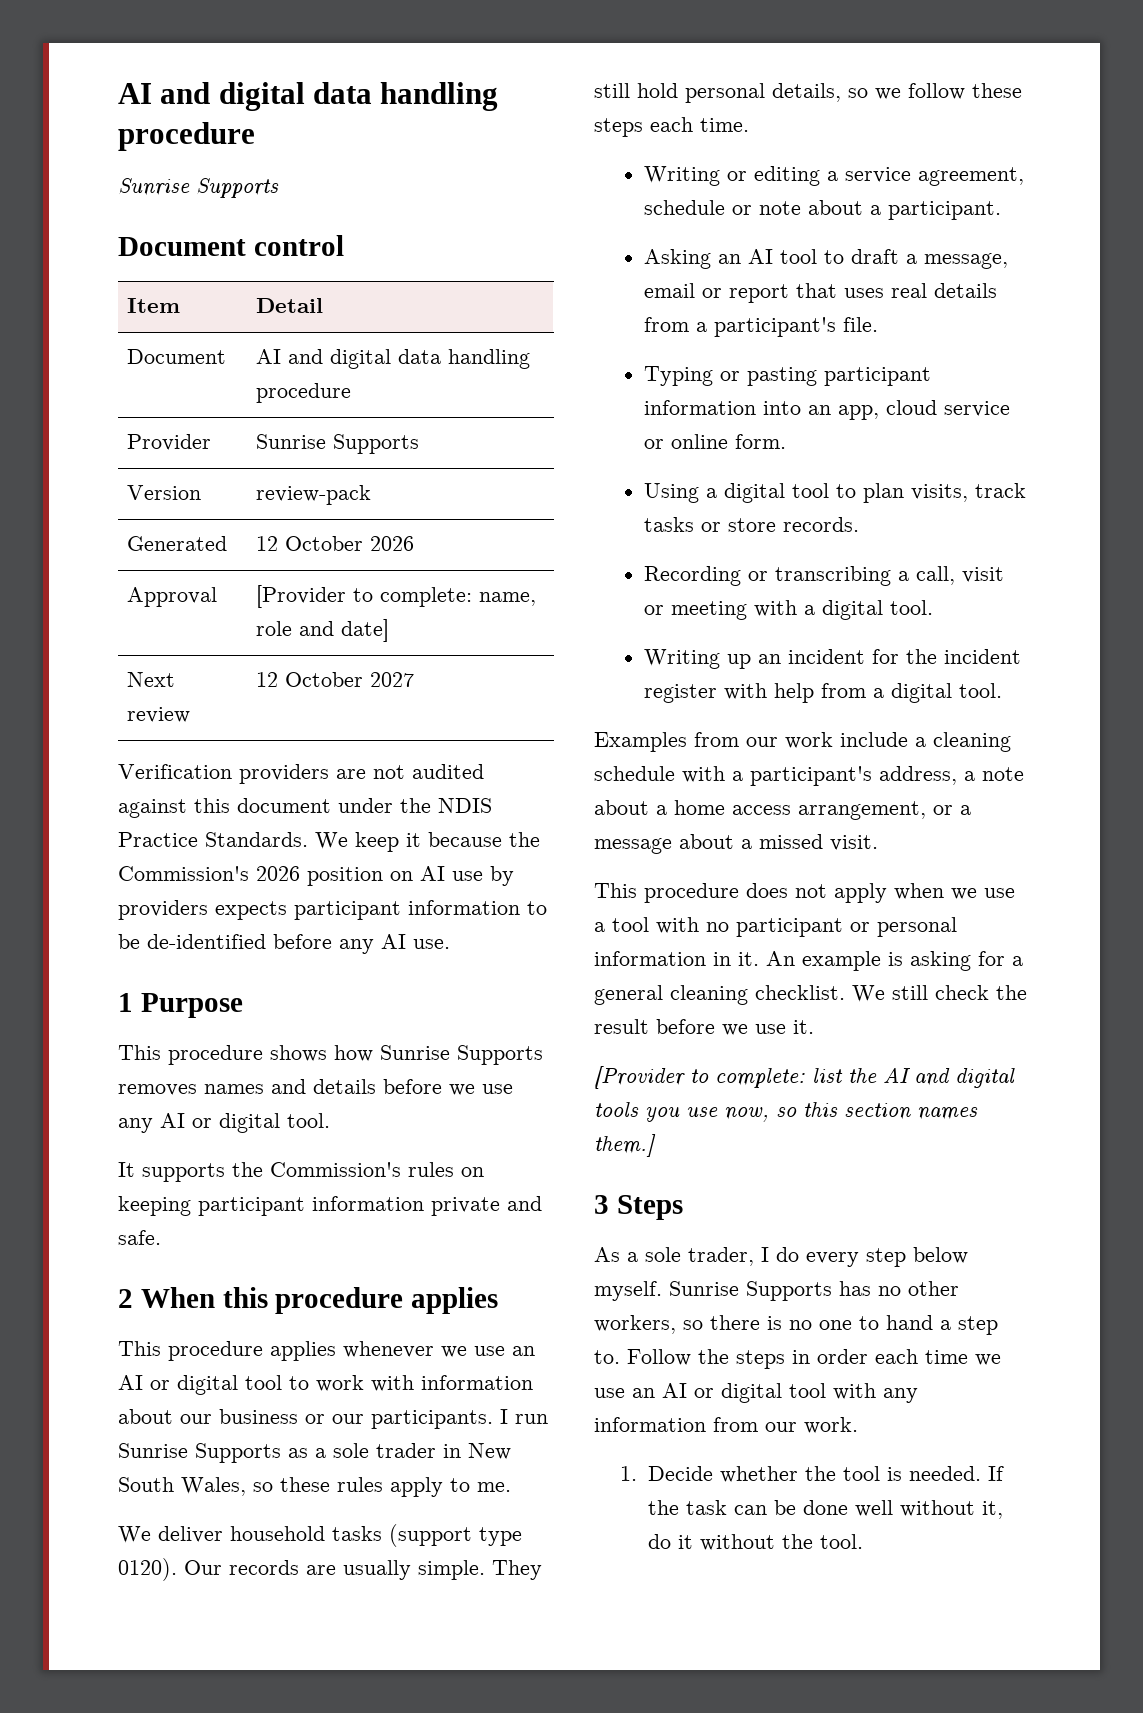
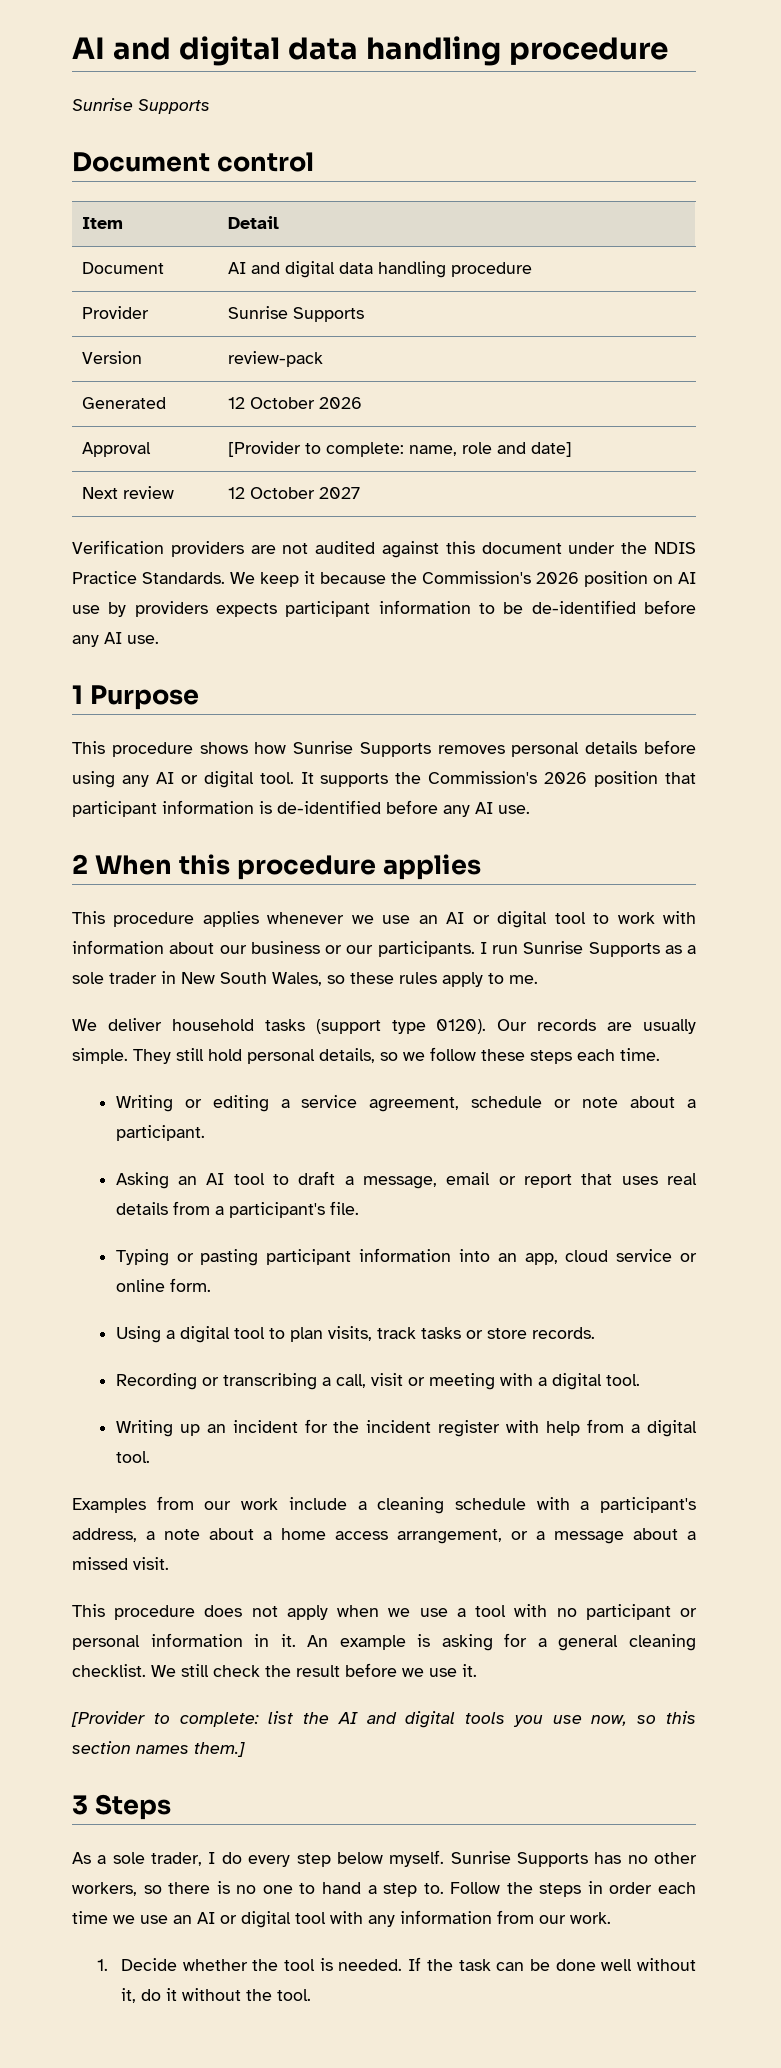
[204,1079,513,1096] names and details before we use -> [511,740,696,757] [72,771,115,788] personal details before using
(330, 1120) // -> (294, 778) none
[408,1162,484,1177] [118,1196,542,1216] [118,1230,161,1245] rules on keeping participant information private and safe. -> [544,771,696,787] [72,800,530,817] 2026 position that participant information is de-identified before any AI use.

